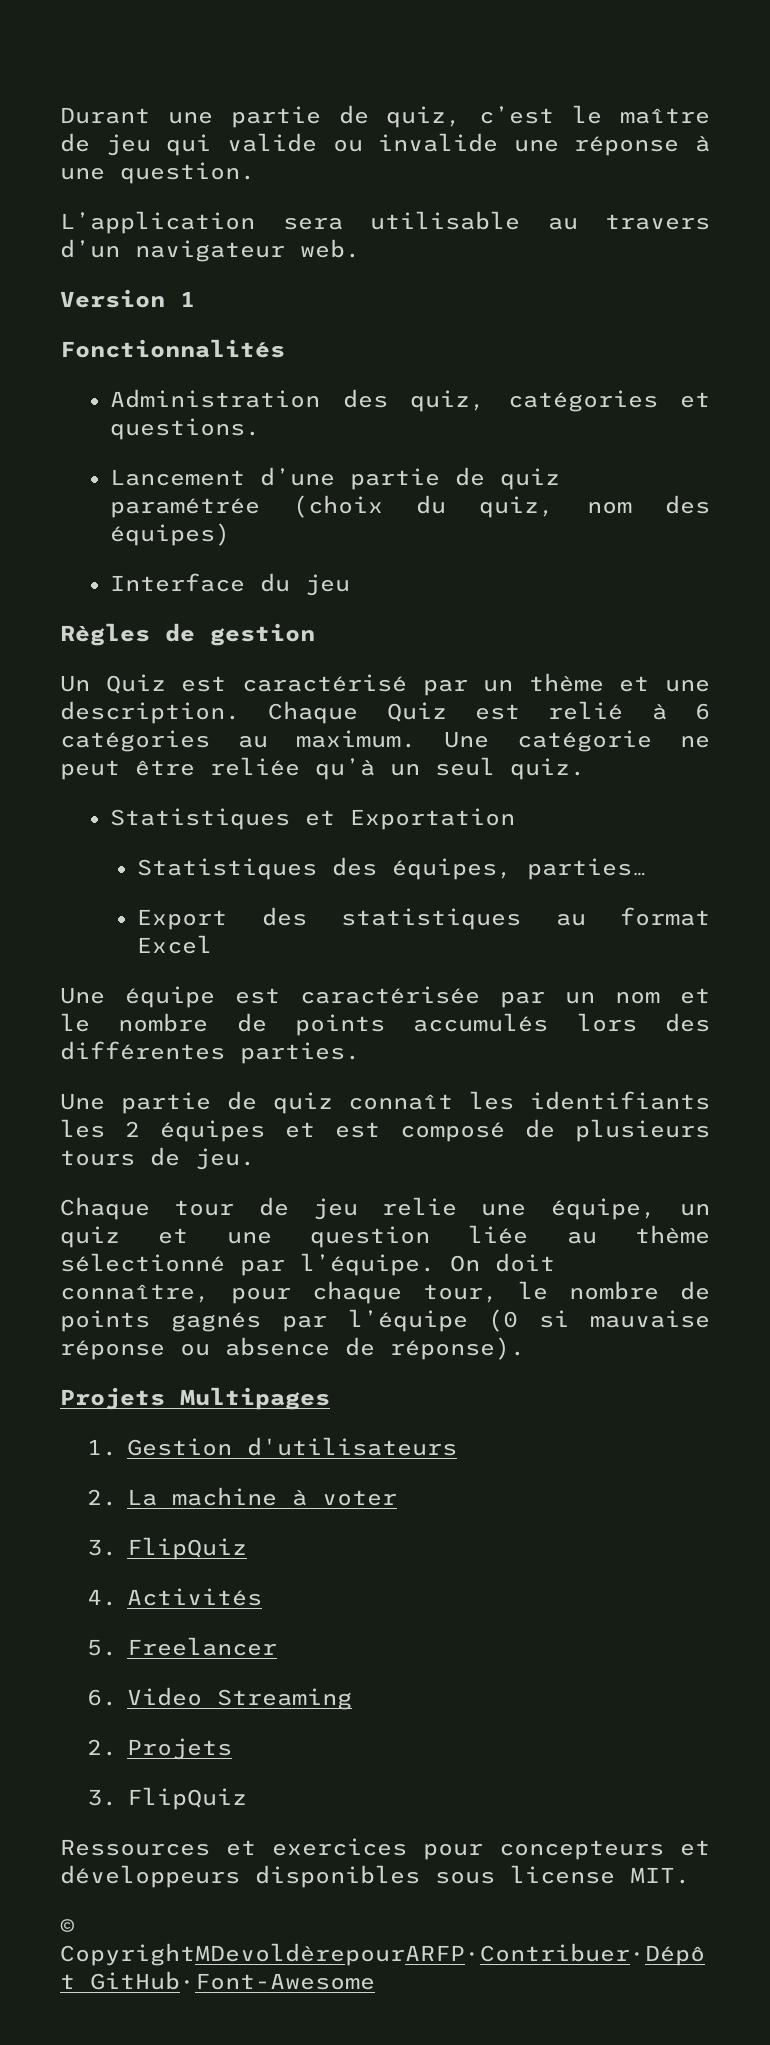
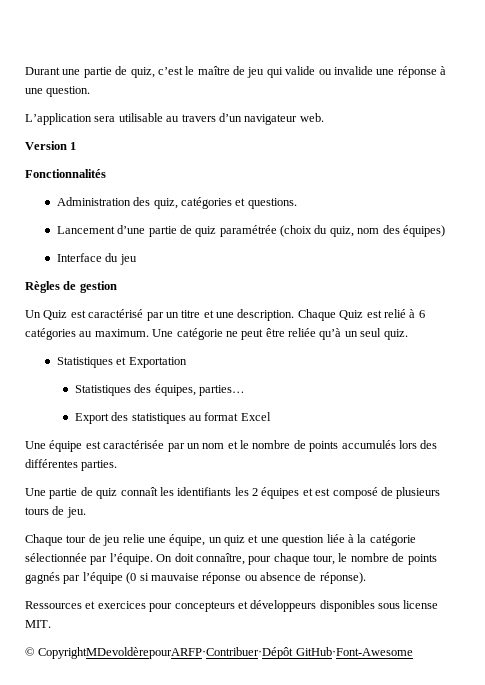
[528,673,604,692] thème -> [181,310,201,318] titre
[566,1225,710,1244] [60,1253,225,1272] au thème sélectionné -> [347,534,416,546] [25,553,87,562] à la catégorie sélectionnée
[60,1387,330,1410] [86,1437,458,1456] [86,1487,398,1506] [86,1537,248,1560] [86,1588,263,1606] [86,1637,278,1656] [86,1687,353,1710] [86,1738,233,1760] [86,1787,248,1810] // Projets Multipages // 1. Gestion d'utilisateurs // 2. La machine à voter // 3. FlipQuiz // 4. Activités // 5. Freelancer // 6. Video Streaming // 2. Projets // 3. FlipQuiz -> (366, 578) none

